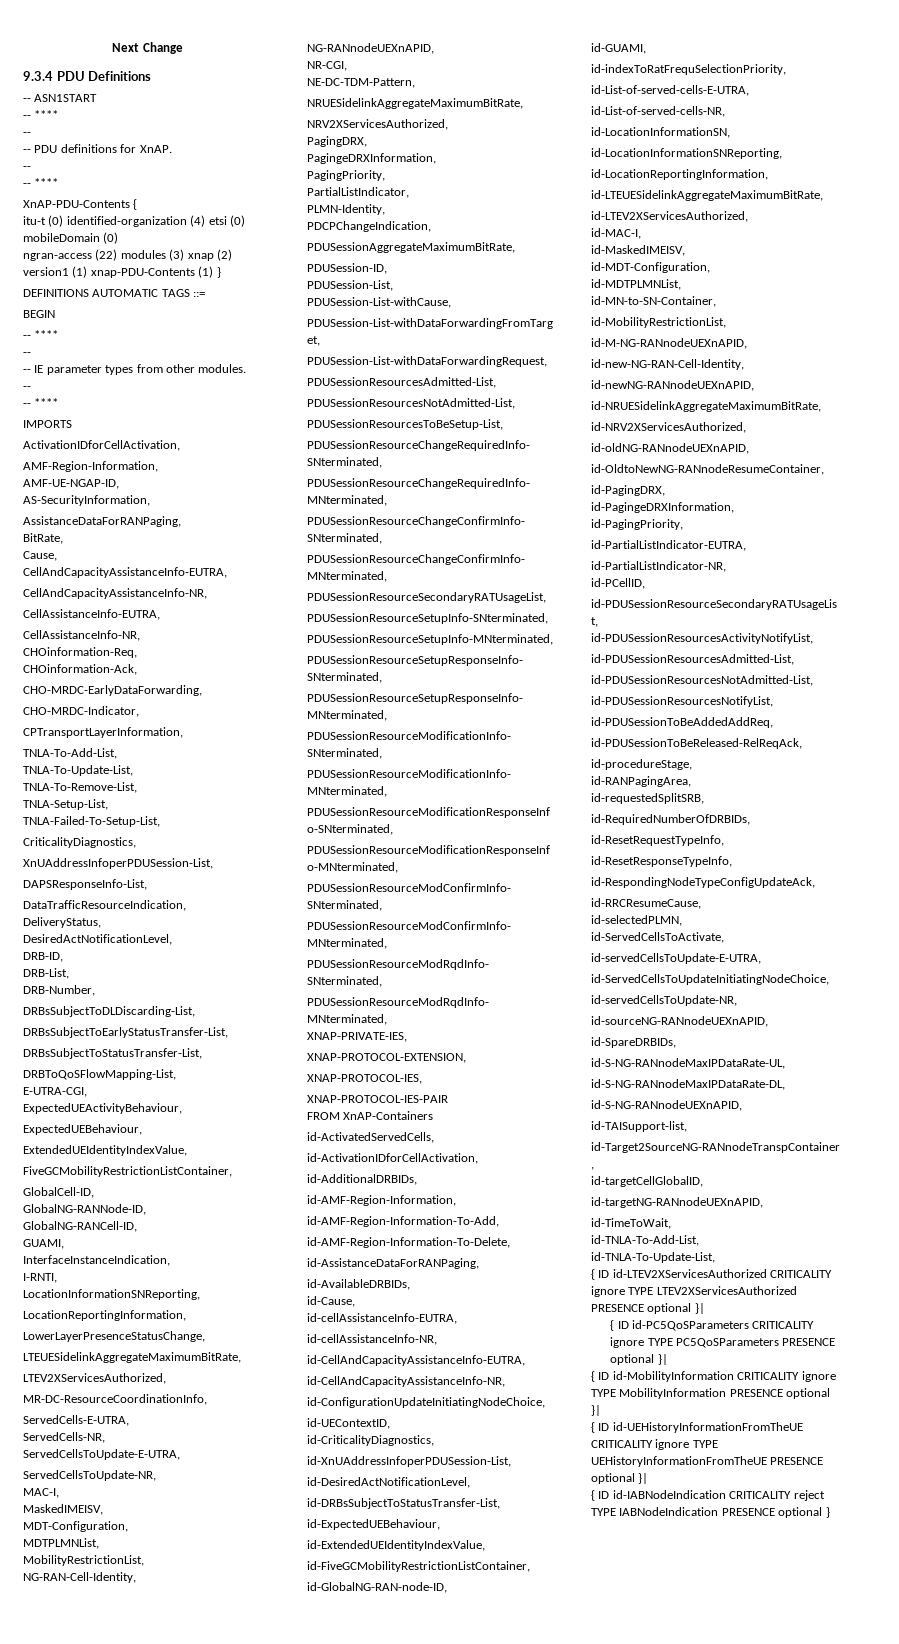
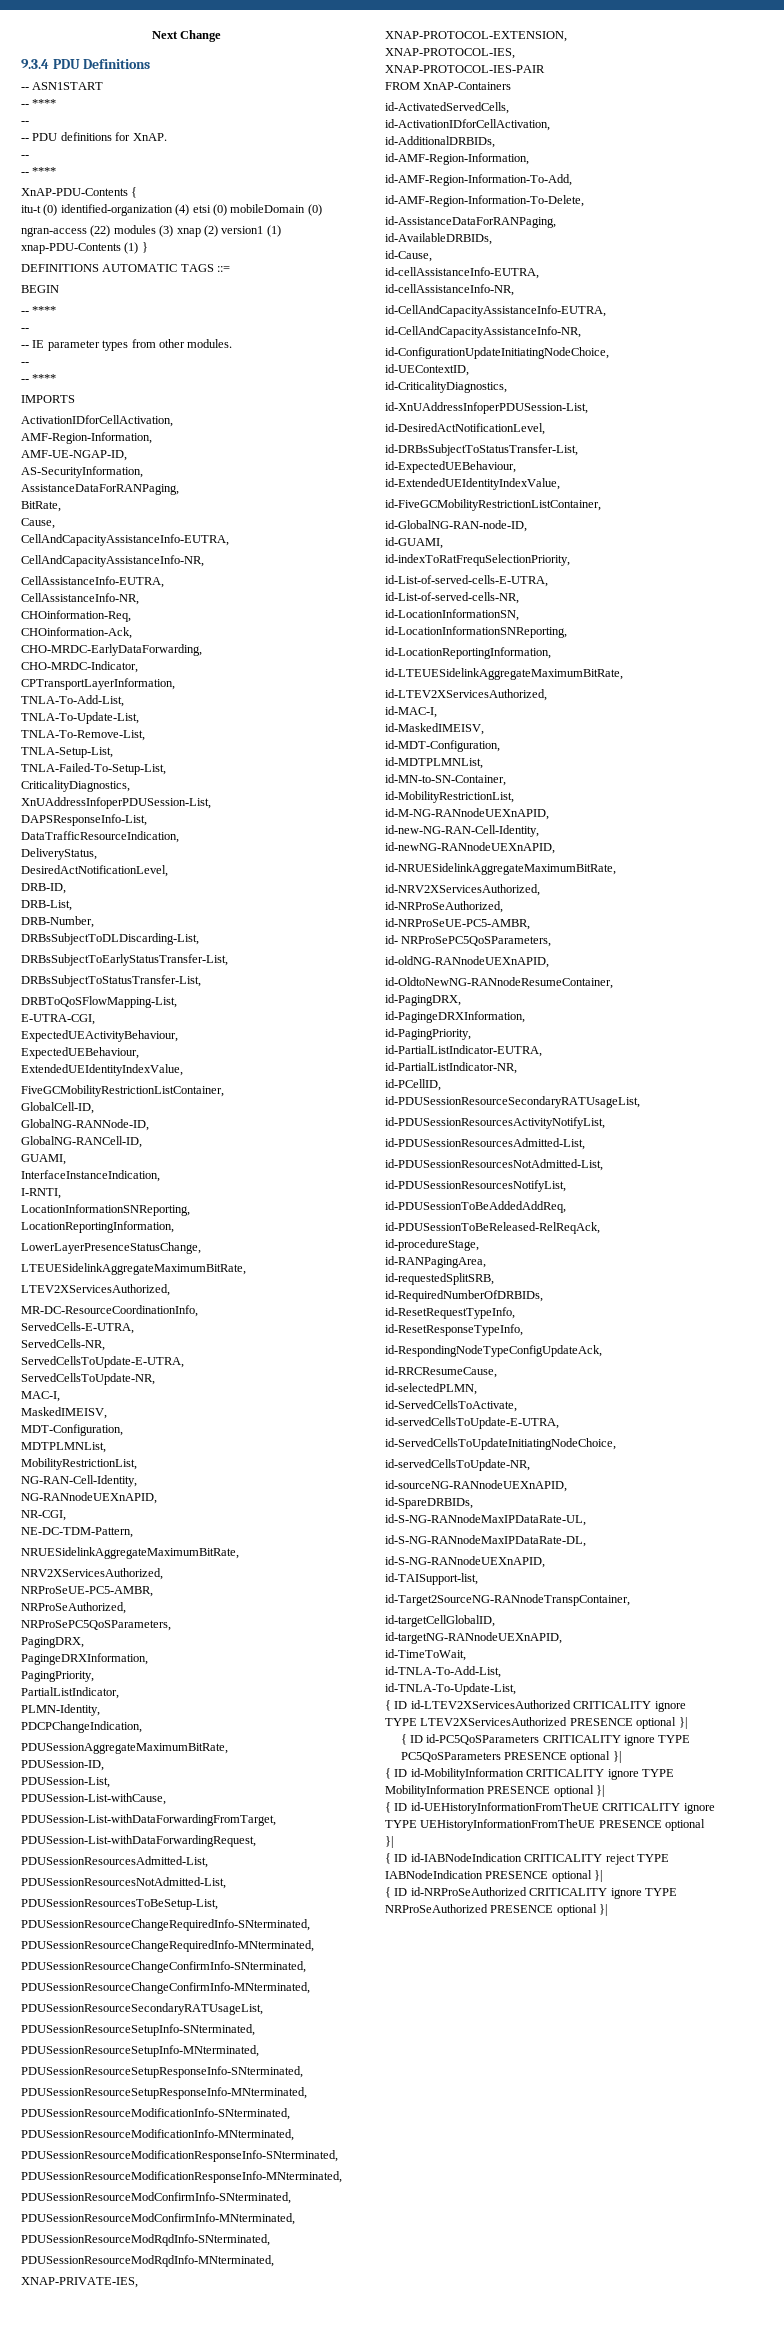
(448, 124) none -> [21,1586,153,1597] [21,1602,126,1614] [21,1620,171,1631] // NRProSeUE-PC5-AMBR, // NRProSeAuthorized, // NRProSePC5QoSParameters,
(746, 427) none -> [385,901,503,913] [385,918,530,930] [385,935,552,947] // id-NRProSeAuthorized, // id-NRProSeUE-PC5-AMBR, // id- NRProSePC5QoSParameters,
[825,1507,830,1518] } -> [594,1870,604,1882] [385,1887,677,1899] [385,1904,609,1916] }| // { ID id-NRProSeAuthorized CRITICALITY ignore TYPE NRProSeAuthorized PRESENCE optional }|

